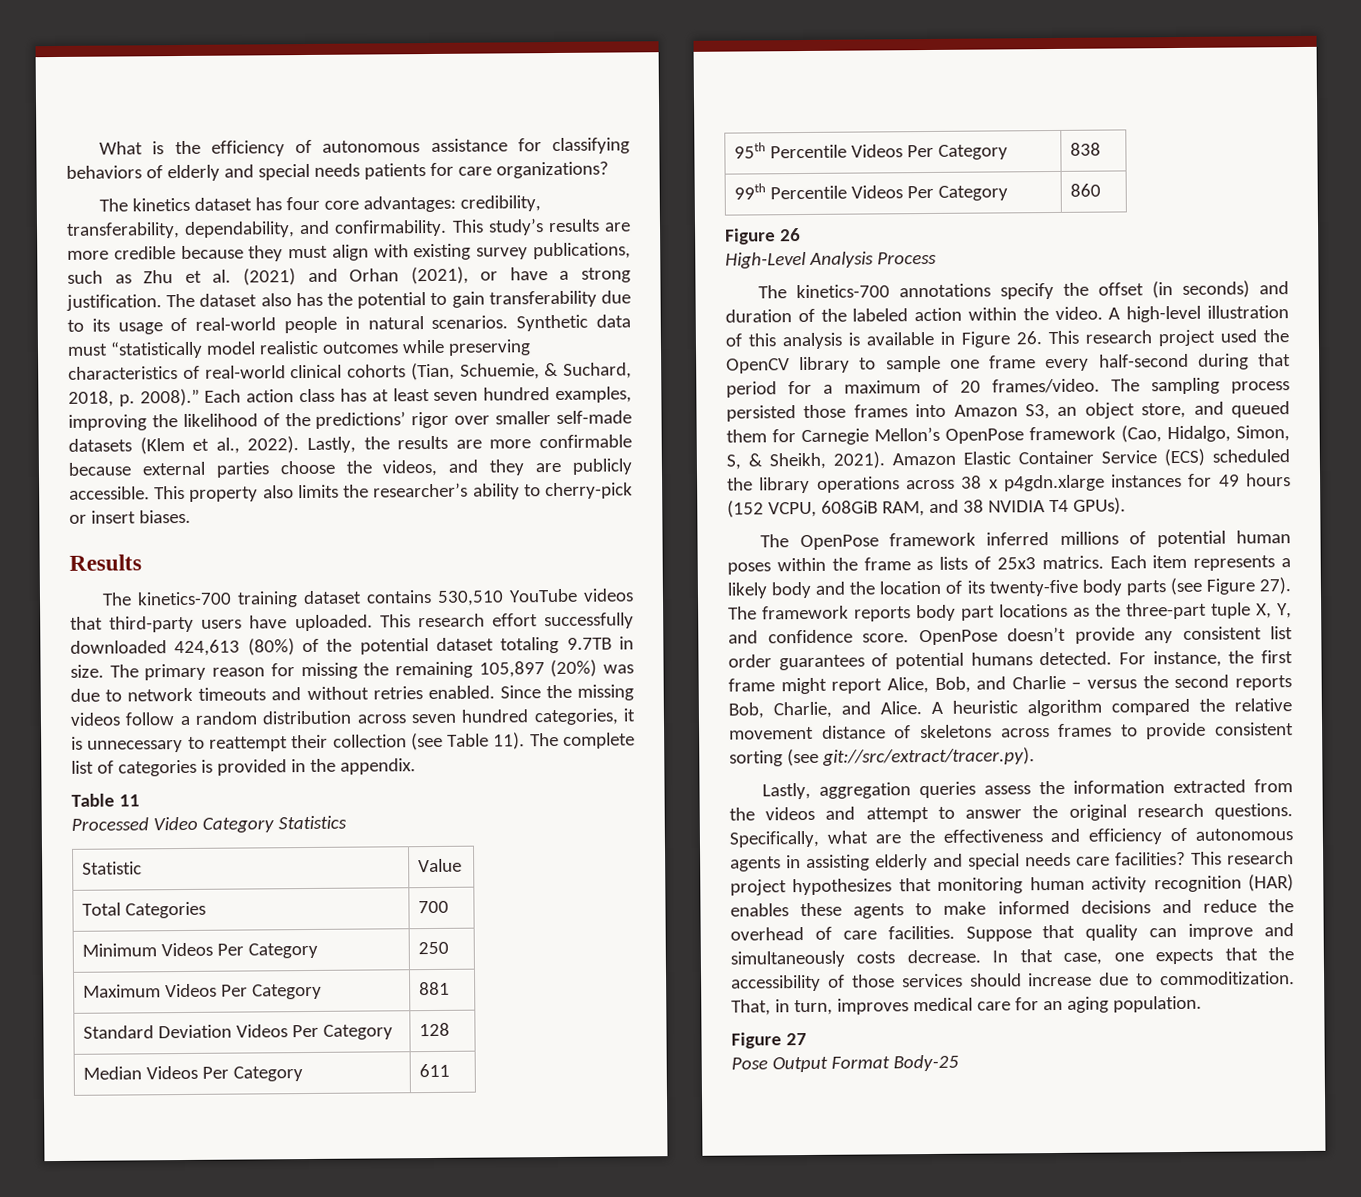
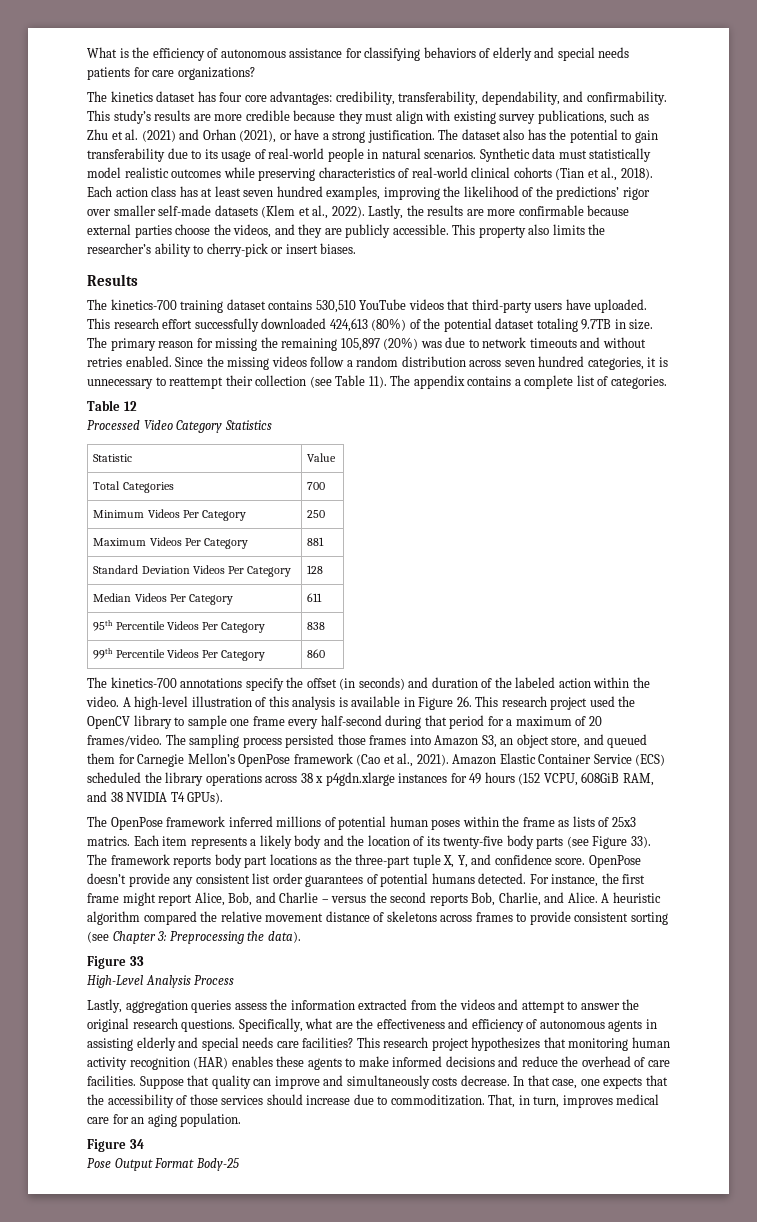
[109,340,203,359] “statistically -> [589,148,652,162] statistically
[410,362,632,381] [68,388,200,407] (Tian, Schuemie, & Suchard, 2018, p. 2008).” -> [555,167,653,181] (Tian et al., 2018).
[563,732,635,749] [71,758,416,777] [71,793,140,807] complete list of categories is provided in the appendix. // Table 11 -> [413,375,667,389] [87,400,137,411] appendix contains a complete list of categories. // Table 12
[725,228,801,245] [725,251,937,269] // Figure 26 // High-Level Analysis Process -> (326, 653) none
[1121,425,1290,443] [726,452,826,470] (Cao, Hidalgo, Simon, S, & Sheikh, -> [356,753,414,767] (Cao et al.,
[1259,577,1291,595] 27). -> [630,836,651,848] 33).
[821,747,1035,766] git://src/extract/tracer.py). -> [112,931,301,944] [87,956,144,969] [87,975,235,988] Chapter 3: Preprocessing the data). // Figure 33 // High-Level Analysis Process
[785,1033,807,1046] 27 -> [129,1139,144,1149] 34

